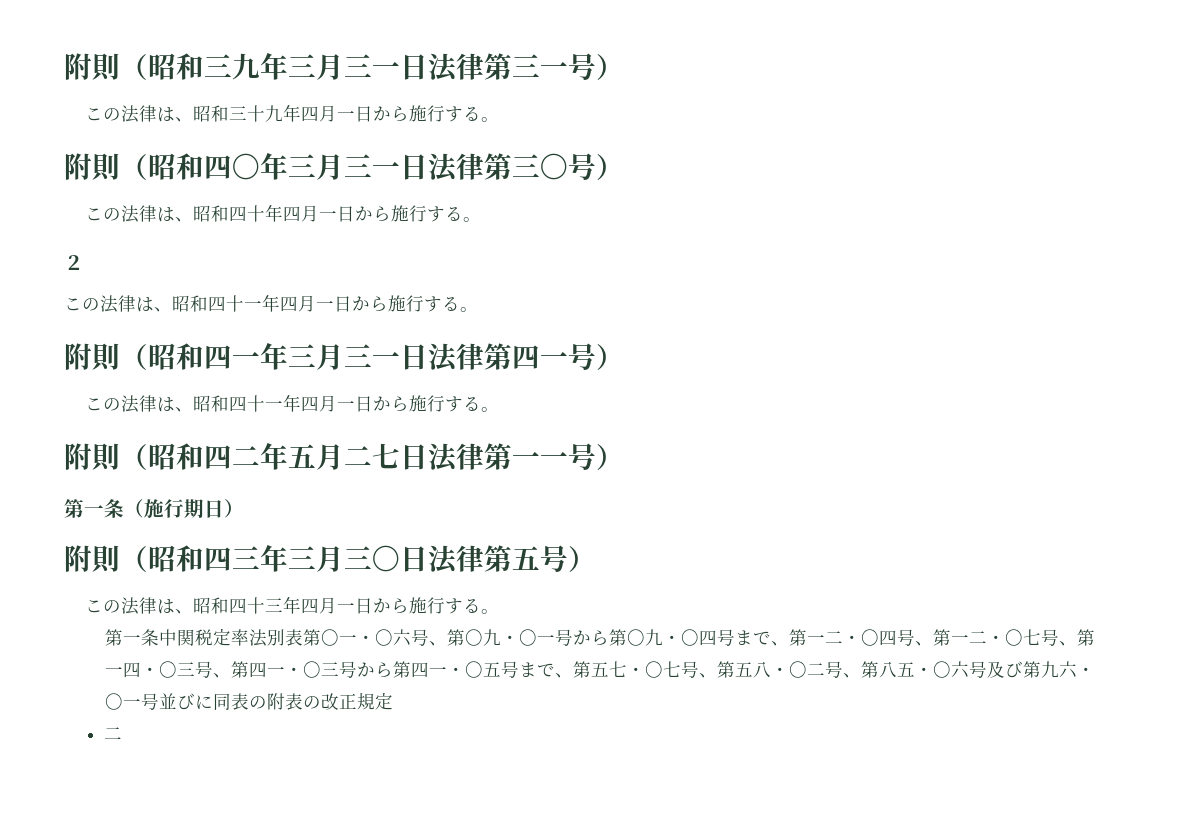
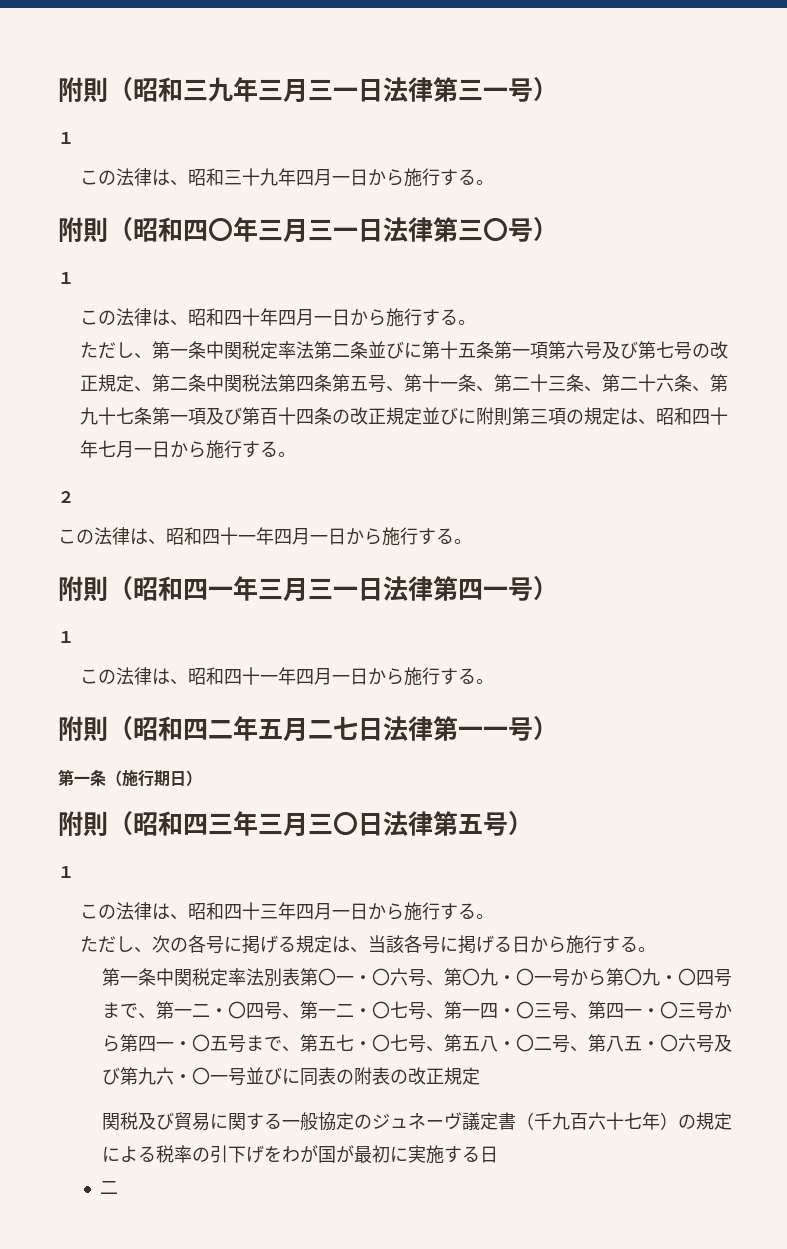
(624, 67) none -> [58,132,74,144] // １
(624, 167) none -> [58,272,74,284] // １
(481, 219) none -> [80,341,729,360] [80,374,729,393] [80,407,729,426] [80,440,297,459] // ただし、第一条中関税定率法第二条並びに第十五条第一項第六号及び第七号の改正規定、第二条中関税法第四条第五号、第十一条、第二十三条、第二十六条、第九十七条第一項及び第百十四条の改正規定並びに附則第三項の規定は、昭和四十年七月一日から施行する。
(624, 357) none -> [58,631,74,643] // １
(596, 559) none -> [58,866,74,878] // １
(499, 611) none -> [80,935,657,954] // ただし、次の各号に掲げる規定は、当該各号に掲げる日から施行する。
(394, 701) none -> [102,1112,733,1131] [102,1145,499,1164] // 関税及び貿易に関する一般協定のジュネーヴ議定書（千九百六十七年）の規定による税率の引下げをわが国が最初に実施する日

